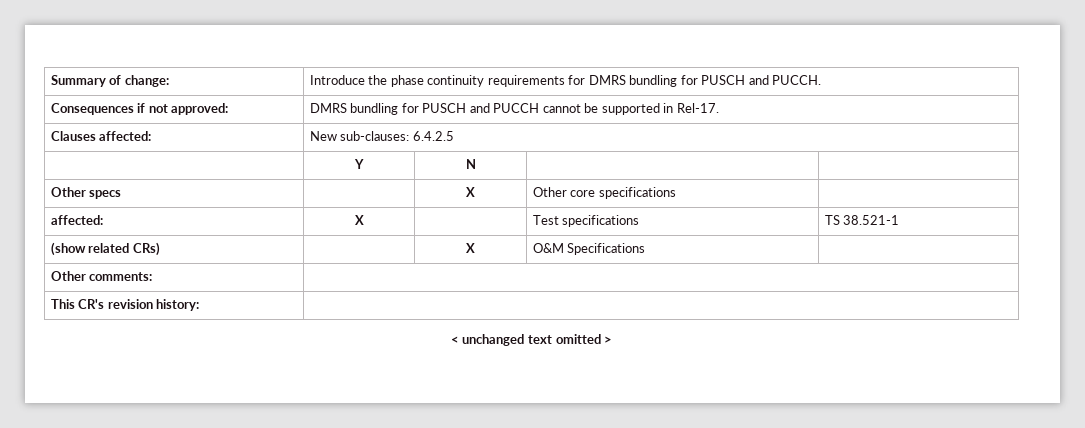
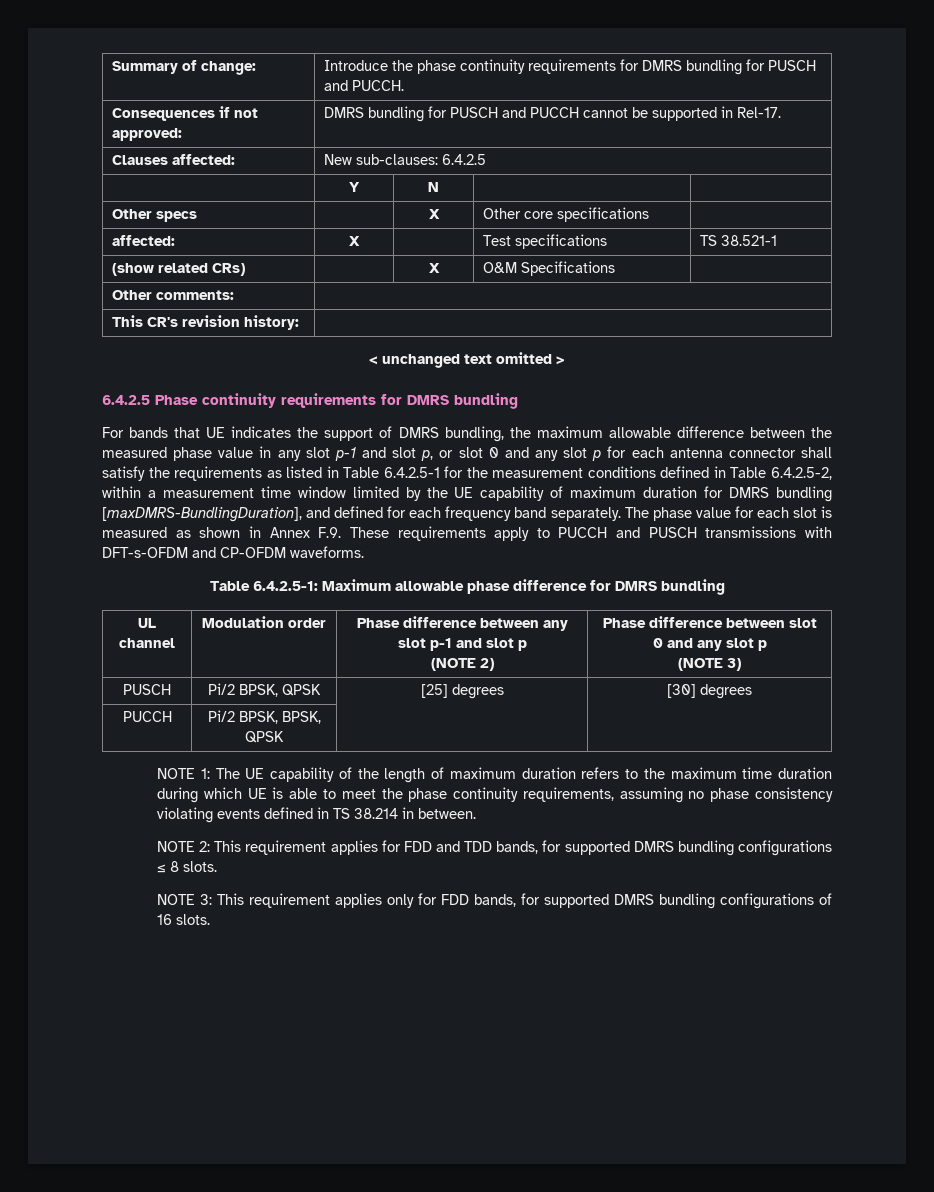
(613, 340) none -> [102,393,518,409] [102,426,833,442] [102,446,833,461] [102,466,832,481] [102,486,832,502] [102,506,832,522] [102,526,832,541] [102,546,364,558] [209,579,725,595] [138,618,156,628] [119,638,175,648] [202,616,326,628] [356,616,568,631] [397,638,527,651] [430,658,494,671] [602,616,817,628] [652,638,767,651] [678,658,741,671] [123,684,171,695] [208,683,321,697] [420,684,504,699] [667,684,752,699] [122,711,172,722] [207,710,321,724] [245,731,284,743] [157,767,832,783] [157,787,834,803] [157,807,477,823] [157,840,832,856] [157,861,218,873] [157,893,833,909] [157,914,211,925] // 6.4.2.5 Phase continuity requirements for DMRS bundling // For bands that UE indicates the support of DMRS bundling, the maximum allowable difference between the measured phase value in any slot p-1 and slot p, or slot 0 and any slot p for each antenna connector shall satisfy the requirements as listed in Table 6.4.2.5-1 for the measurement conditions defined in Table 6.4.2.5-2, within a measurement time window limited by the UE capability of maximum duration for DMRS bundling [maxDMRS-BundlingDuration], and defined for each frequency band separately. The phase value for each slot is measured as shown in Annex F.9. These requirements apply to PUCCH and PUSCH transmissions with DFT-s-OFDM and CP-OFDM waveforms. // Table 6.4.2.5-1: Maximum allowable phase difference for DMRS bundling // UL channel | Modulation order | Phase difference between any slot p-1 and slot p // (NOTE 2) | Phase difference between slot 0 and any slot p // (NOTE 3) // PUSCH | Pi/2 BPSK, QPSK | [25] degrees | [30] degrees // PUCCH | Pi/2 BPSK, BPSK, QPSK | | // NOTE 1: The UE capability of the length of maximum duration refers to the maximum time duration during which UE is able to meet the phase continuity requirements, assuming no phase consistency violating events defined in TS 38.214 in between. // NOTE 2: This requirement applies for FDD and TDD bands, for supported DMRS bundling configurations ≤ 8 slots. // NOTE 3: This requirement applies only for FDD bands, for supported DMRS bundling configurations of 16 slots.

